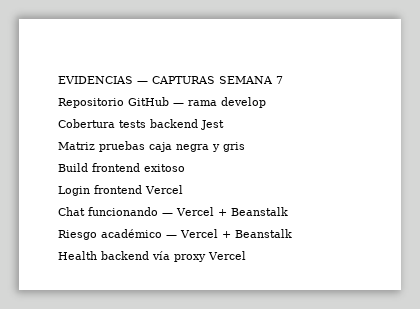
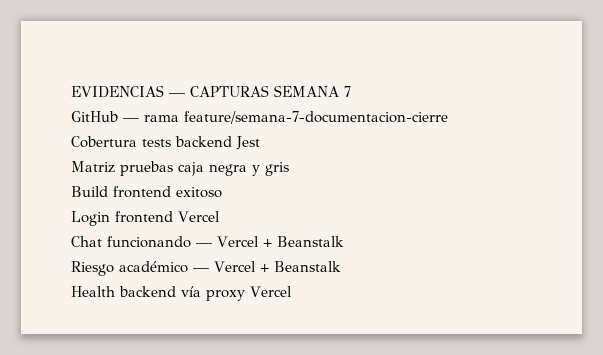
[58,98,124,108] Repositorio -> (351, 91) none
[221,97,266,108] develop -> [184,111,448,124] feature/semana-7-documentacion-cierre

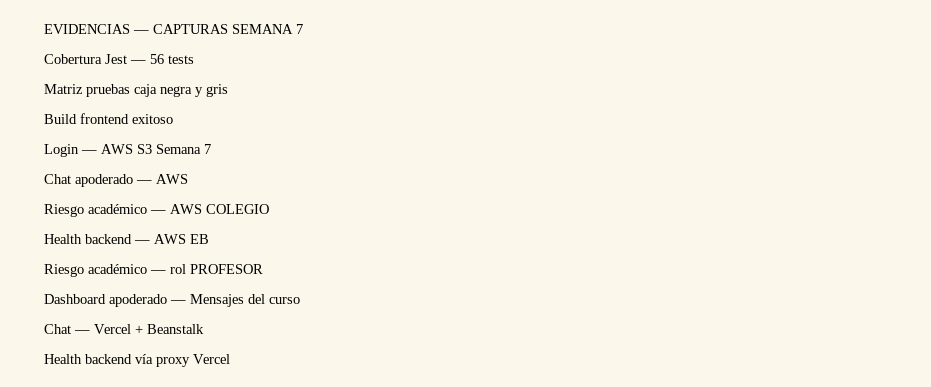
[71,111,448,124] [71,136,137,148] GitHub — rama feature/semana-7-documentacion-cierre // Cobertura -> [44,54,164,64] Cobertura Jest — 56
[175,136,260,150] backend Jest -> (194, 59) none
[115,211,220,223] [71,236,344,248] [71,261,188,276] frontend Vercel // Chat funcionando — Vercel + Beanstalk // Riesgo académico -> [81,144,211,154] [44,174,188,187] [44,204,269,217] [44,234,209,244] [44,264,263,277] [44,294,300,307] [44,324,71,334] — AWS S3 Semana 7 // Chat apoderado — AWS // Riesgo académico — AWS COLEGIO // Health backend — AWS EB // Riesgo académico — rol PROFESOR // Dashboard apoderado — Mensajes del curso // Chat

